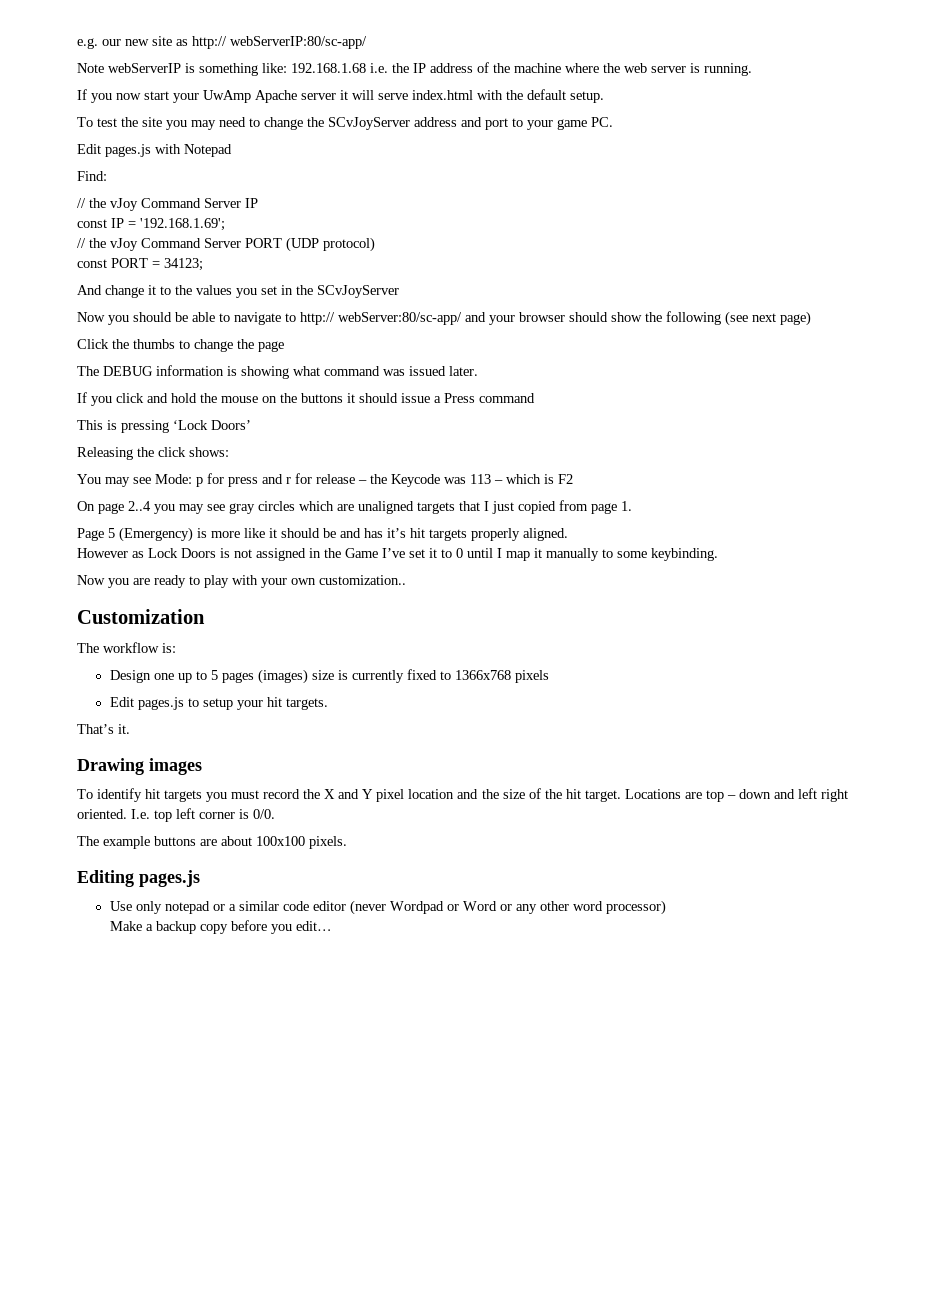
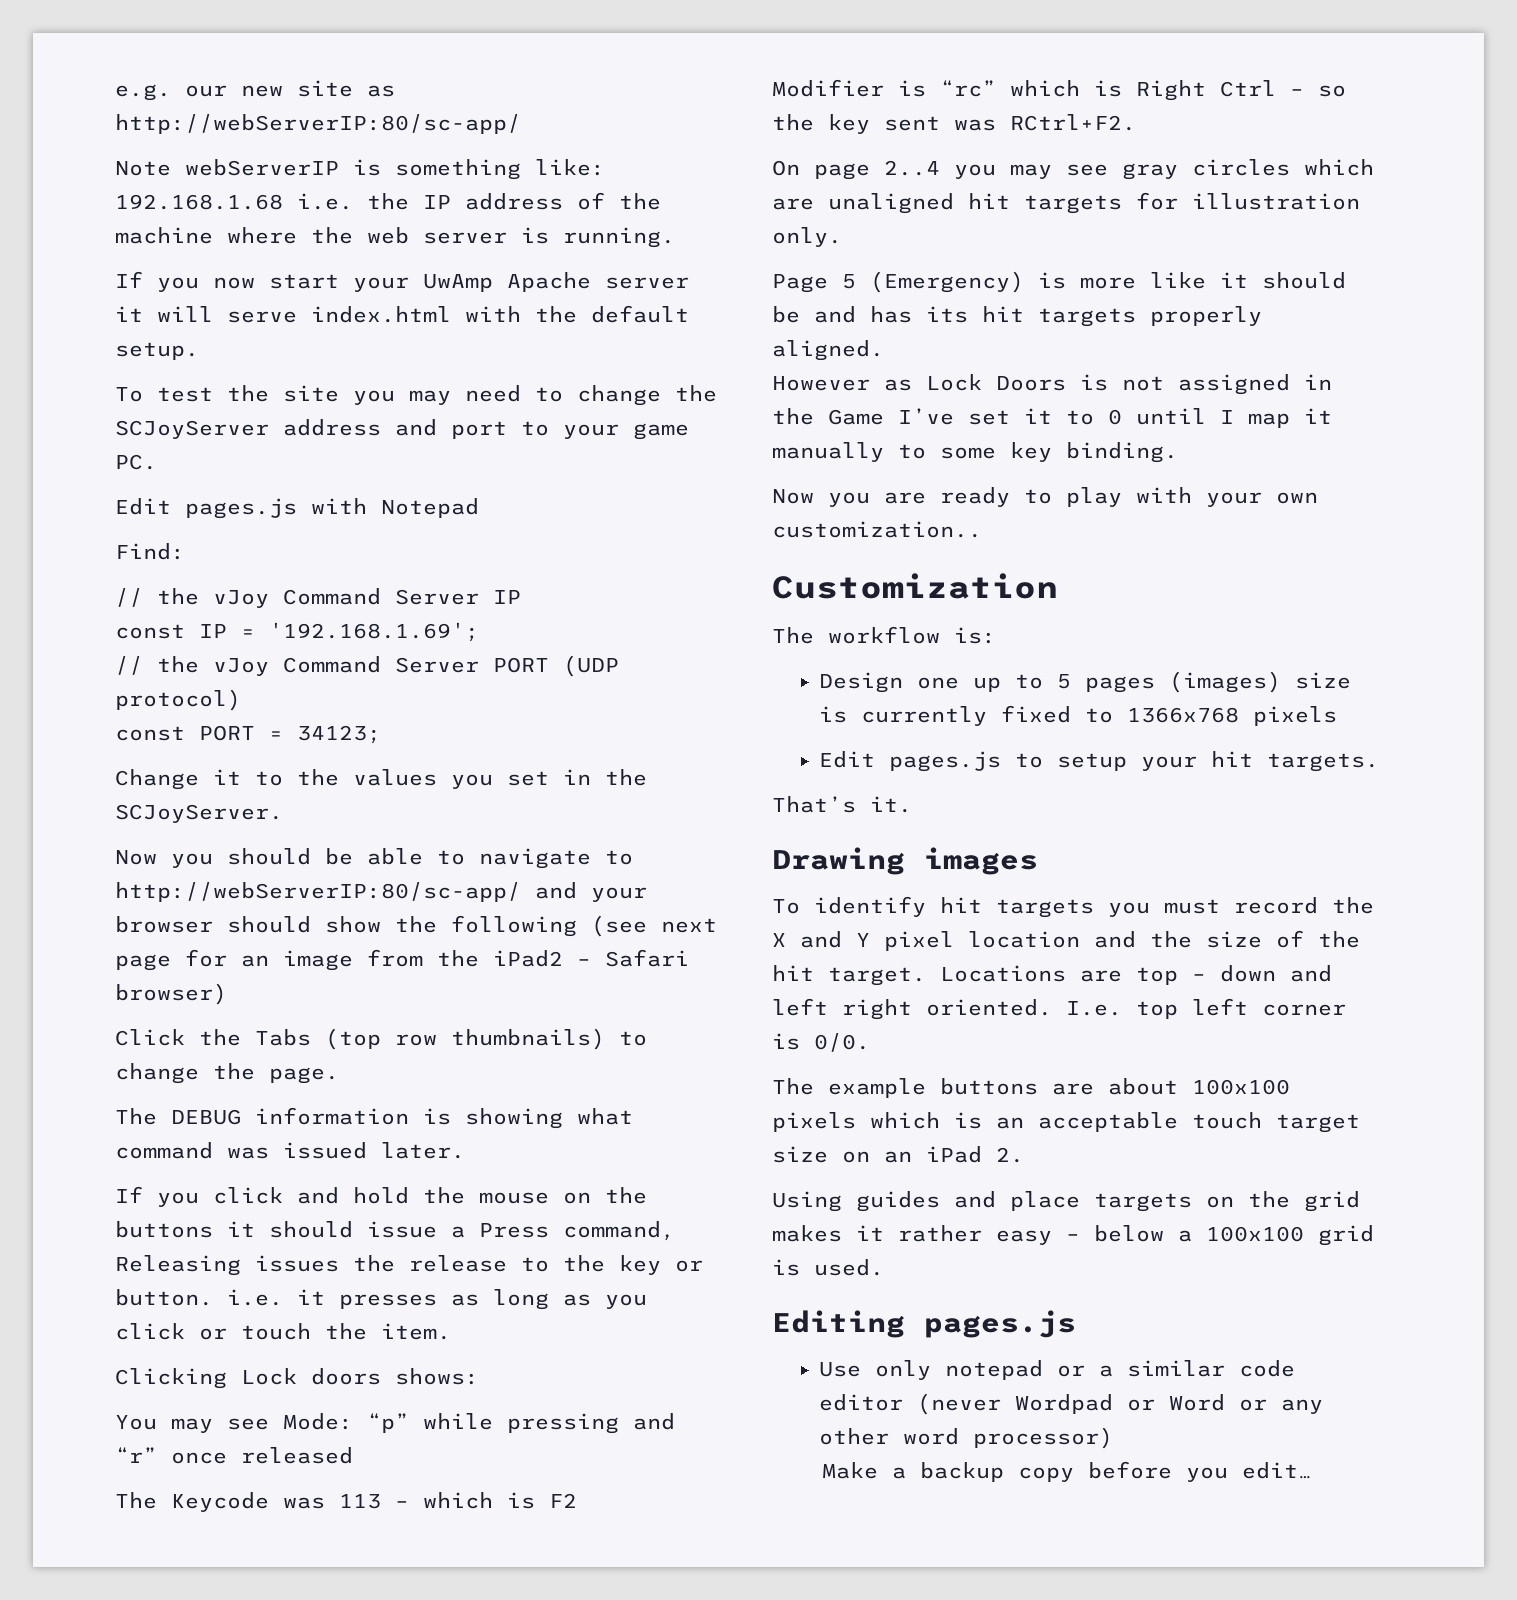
[192,36,367,49] http:// webServerIP:80/sc-app/ -> [115,114,521,134] http://webServerIP:80/sc-app/
[328,117,410,130] SCvJoyServer -> [115,420,269,439] SCJoyServer
[77,285,144,298] And change -> [115,769,199,790] Change
[317,285,399,298] SCvJoyServer -> [115,804,283,823] SCJoyServer.
[300,312,462,325] http:// webServer:80/sc-app/ -> [115,882,521,902] http://webServerIP:80/sc-app/
[780,311,811,326] [77,339,284,352] page) // Click the thumbs to change the page -> [115,949,689,971] [115,983,227,1005] [115,1028,647,1050] [115,1063,339,1084] page for an image from the iPad2 – Safari browser) // Click the Tabs (top row thumbnails) to change the page.
[479,393,535,403] [77,420,251,433] [77,447,186,460] command // This is pressing ‘Lock Doors’ // Releasing the click -> [563,1221,675,1241] [115,1255,703,1276] [115,1289,647,1310] [115,1323,451,1340] [115,1368,381,1389] command, Releasing issues the release to the key or button. i.e. it presses as long as you click or touch the item. // Clicking Lock doors
[196,473,387,487] p for press and r for release – the -> [367,1413,675,1434] [115,1447,353,1464] [115,1492,157,1509] “p” while pressing and “r” once released // The
(573, 479) none -> [772,79,1346,101] [772,114,1136,134] // Modifier is “rc” which is Right Ctrl – so the key sent was RCtrl+F2.
[417,500,632,514] targets that I just copied from page 1. -> [968,192,1360,214] [772,227,842,247] hit targets for illustration only.
[387,528,406,538] it’s -> [926,306,968,323] its
[651,548,718,561] keybinding. -> [1010,442,1178,463] key binding.
[309,836,347,849] pixels. -> [772,1112,1360,1133] [772,1146,1024,1163] [772,1191,1360,1212] [772,1225,1374,1246] [772,1259,884,1276] pixels which is an acceptable touch target size on an iPad 2. // Using guides and place targets on the grid makes it rather easy – below a 100x100 grid is used.

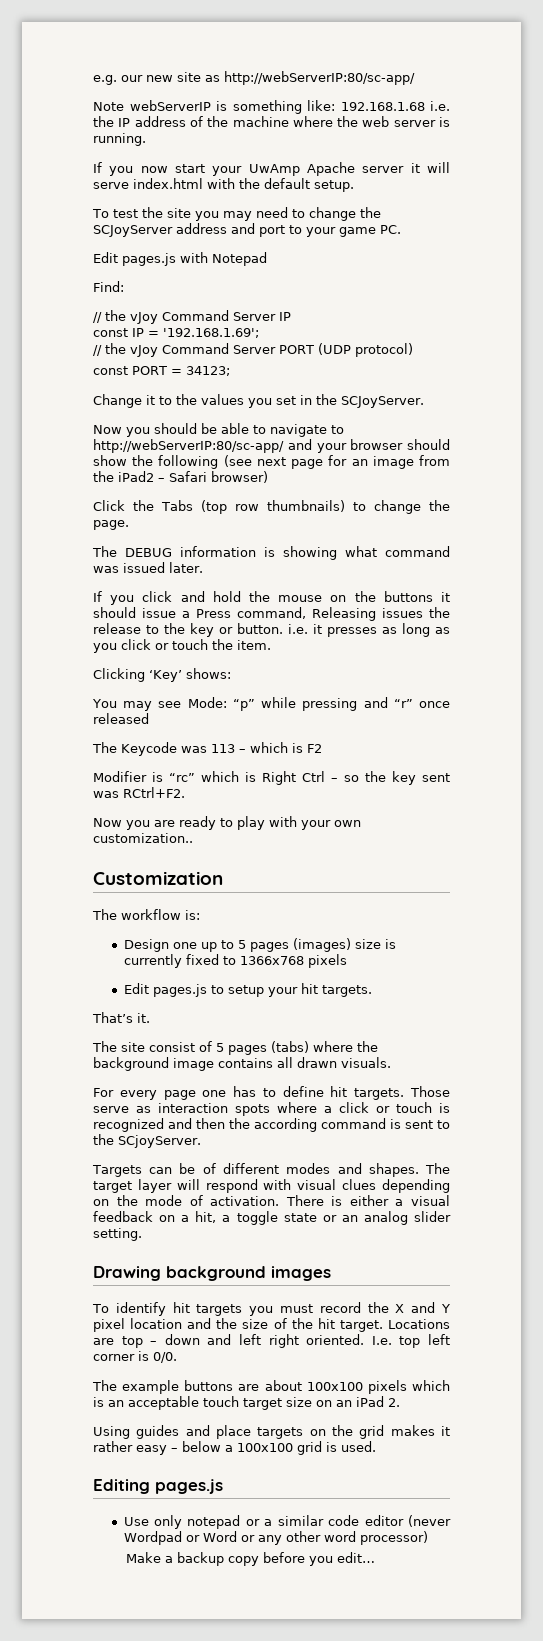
[241,1368,381,1385] Lock doors -> [149,670,182,682] ‘Key’
[772,159,1374,180] [772,192,1360,214] [772,227,842,247] [772,271,1346,293] [772,306,1262,327] [772,340,884,361] [772,374,1332,395] [772,408,1332,428] [772,442,1178,463] // On page 2..4 you may see gray circles which are unaligned hit targets for illustration only. // Page 5 (Emergency) is more like it should be and has its hit targets properly aligned. // However as Lock Doors is not assigned in the Game I’ve set it to 0 until I map it manually to some key binding. -> (185, 792) none
(912, 804) none -> [92,1041,378,1055] [93,1057,391,1071] [93,1086,450,1100] [93,1102,450,1116] [93,1118,450,1132] [93,1134,201,1148] [92,1163,450,1177] [93,1179,450,1193] [93,1195,450,1206] [93,1211,451,1225] [93,1228,142,1241] // The site consist of 5 pages (tabs) where the background image contains all drawn visuals. // For every page one has to define hit targets. Those serve as interaction spots where a click or touch is recognized and then the according command is sent to the SCjoyServer. // Targets can be of different modes and shapes. The target layer will respond with visual clues depending on the mode of activation. There is either a visual feedback on a hit, a toggle state or an analog slider setting.
(905, 861) none -> [166,1266,266,1281] background

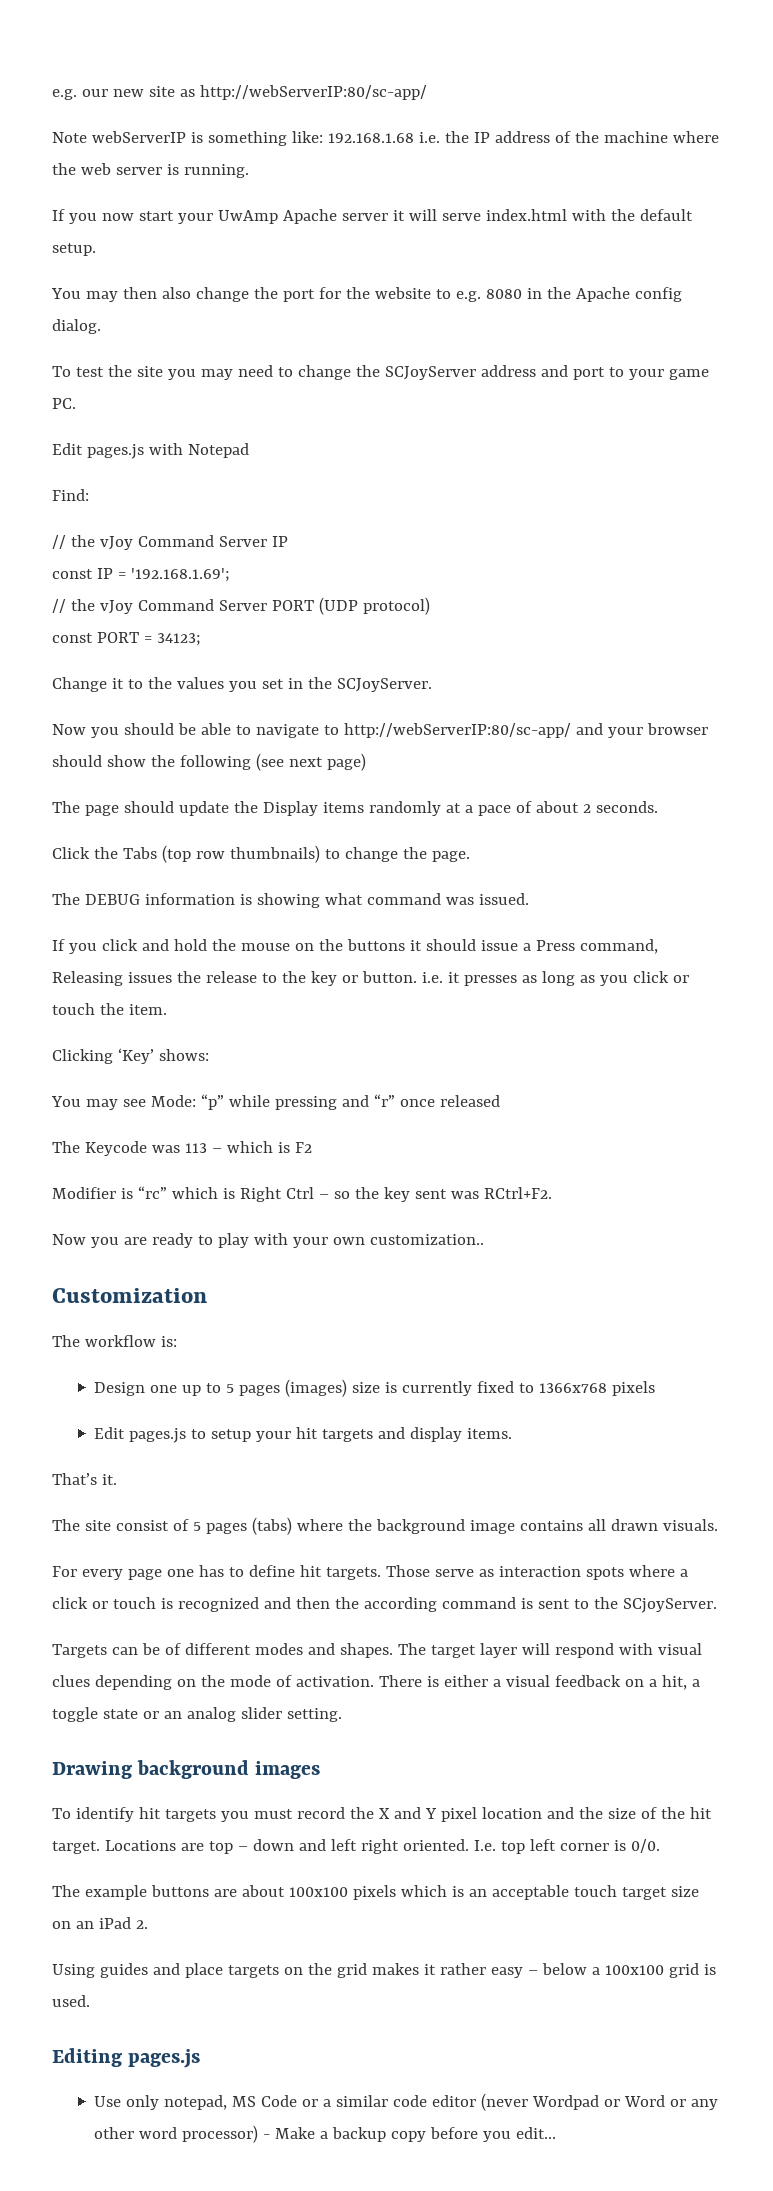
(354, 186) none -> [51,287,682,302] [52,319,101,334] // You may then also change the port for the website to e.g. 8080 in the Apache config dialog.
[291,455,450,469] [93,471,268,483] page for an image from the iPad2 – Safari browser) -> [326,753,366,771] [52,801,658,816] page) // The page should update the Display items randomly at a pace of about 2 seconds.
[123,562,203,573] issued later. -> [478,893,529,905] issued.
[321,985,372,997] targets. -> [322,1427,513,1442] targets and display items.
[187,1515,241,1529] notepad -> [164,2095,298,2110] notepad, MS Code
(428, 1538) // -> [263,2134,271,2139] -

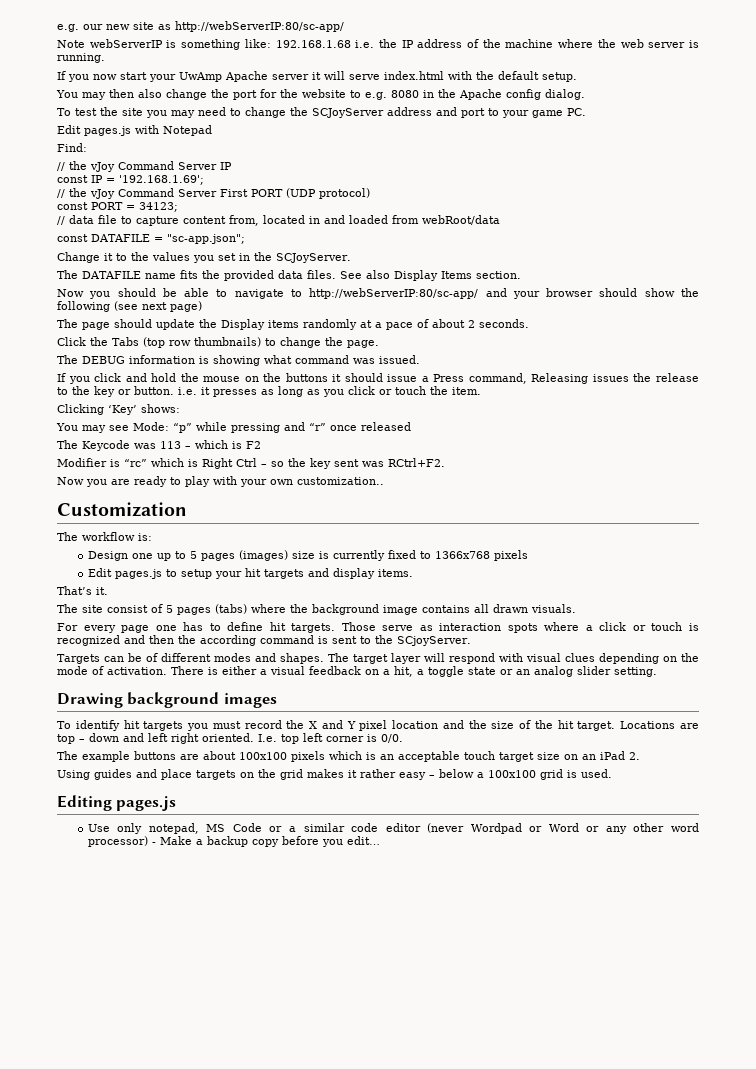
(267, 605) none -> [220,189,248,197] First
(201, 639) none -> [57,215,500,226] [57,234,245,244] // // data file to capture content from, located in and loaded from webRoot/data // const DATAFILE = "sc-app.json";
(432, 685) none -> [57,270,521,281] // The DATAFILE name fits the provided data files. See also Display Items section.

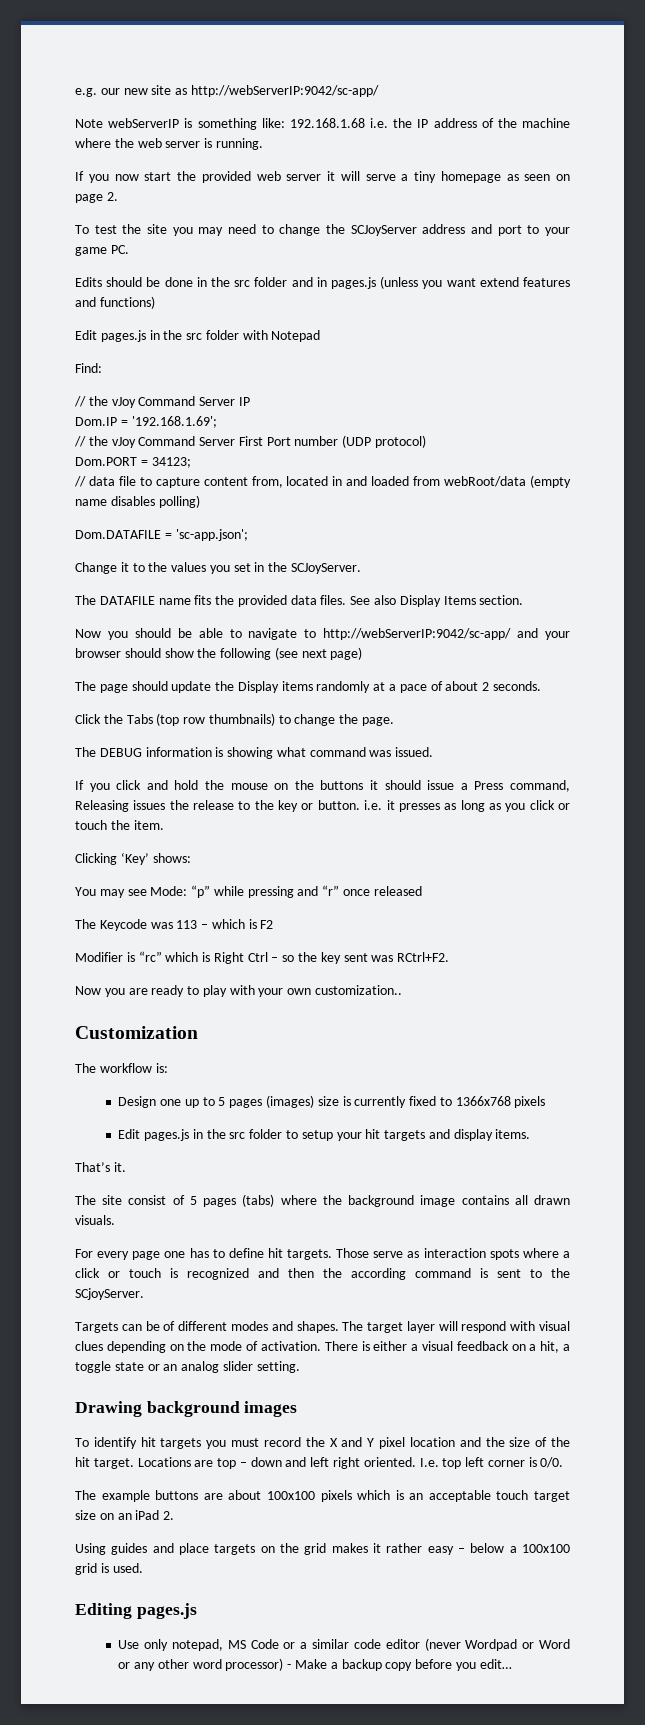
[175,21,344,32] http://webServerIP:80/sc-app/ -> [190,85,379,97] http://webServerIP:9042/sc-app/
[149,71,268,82] your UwAmp Apache -> [177,171,281,183] the provided web
[384,71,577,82] [56,89,585,100] index.html with the default setup. // You may then also change the port for the website to e.g. 8080 in the Apache config dialog. -> [401,171,570,183] [75,192,118,203] a tiny homepage as seen on page 2.
[57,125,131,136] Edit pages.js -> [75,276,570,289] [75,296,155,309] [75,330,239,342] Edits should be done in the src folder and in pages.js (unless you want extend features and functions) // Edit pages.js in the src folder
[57,175,103,183] const IP -> [75,417,117,426] Dom.IP
[251,189,283,197] PORT -> [266,436,339,446] Port number
[57,202,123,210] const PORT -> [75,457,137,466] Dom.PORT
[57,234,245,244] // const DATAFILE = "sc-app.json"; -> [530,475,571,488] [75,495,200,508] [75,529,248,541] (empty name disables polling) // Dom.DATAFILE = 'sc-app.json';
[309,288,479,299] http://webServerIP:80/sc-app/ -> [323,628,512,640] http://webServerIP:9042/sc-app/
(162, 574) none -> [192,1129,283,1139] in the src folder

